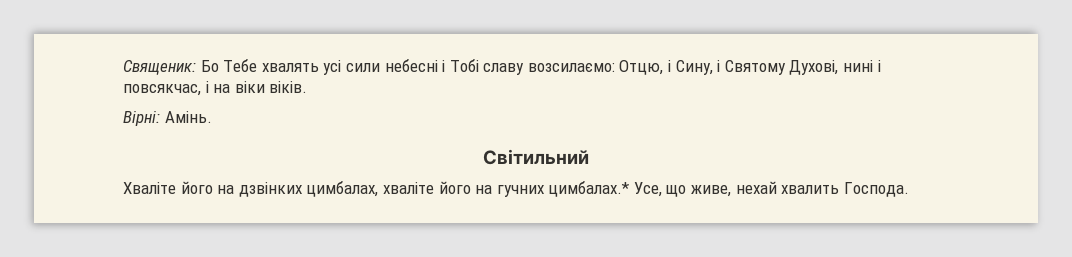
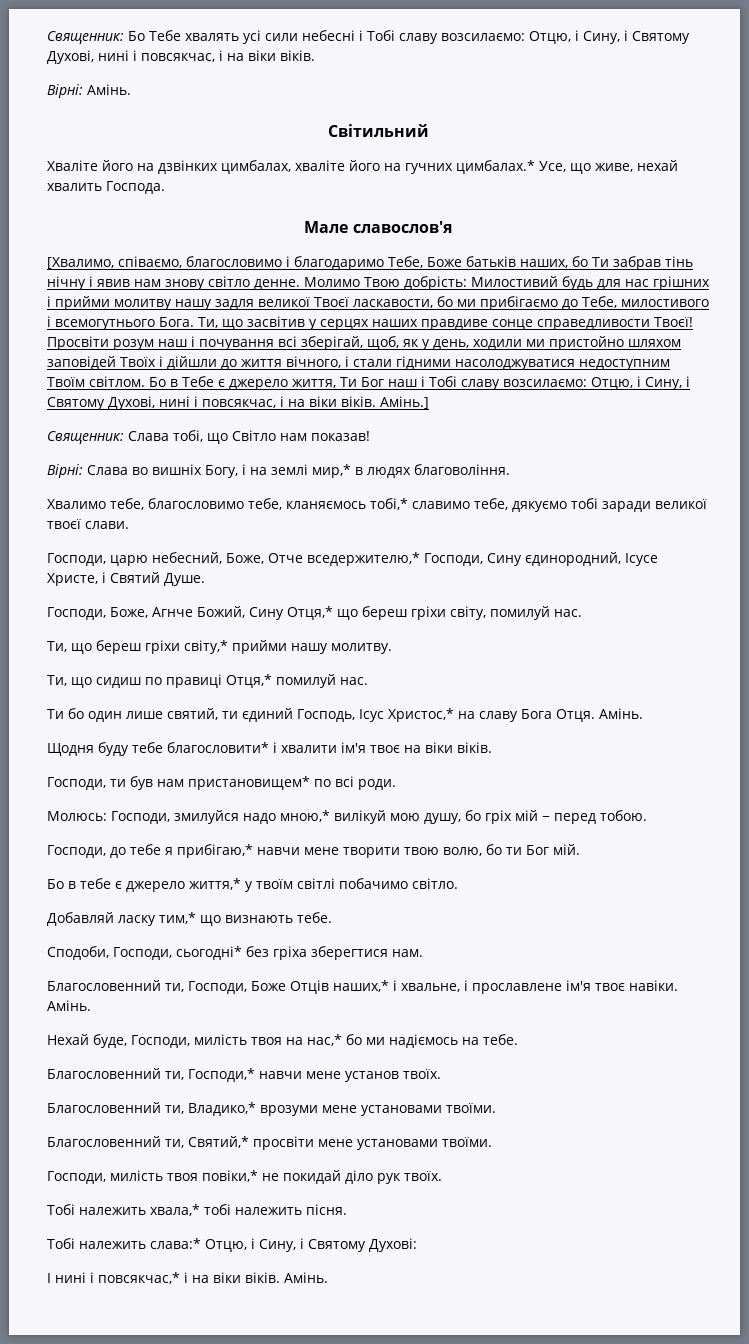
[123,60,196,75] Священик: -> [47,31,124,44] Священник:
(909, 189) none -> [304,221,452,233] [47,256,693,270] [47,276,710,290] [47,296,709,310] [47,316,693,330] [47,336,681,350] [47,356,670,370] [47,376,690,390] [47,396,429,410] [47,430,370,444] [47,464,510,478] [47,498,707,512] [47,519,129,529] [47,552,658,566] [47,572,205,586] [47,606,582,620] [47,640,392,654] [47,674,368,688] [47,708,643,722] [47,742,492,756] [47,776,396,790] [47,810,647,824] [47,844,580,858] [47,878,458,892] [47,912,332,926] [47,946,423,960] [47,980,678,994] [47,1000,91,1011] [47,1034,518,1048] [47,1068,441,1082] [47,1102,496,1116] [47,1136,492,1150] [47,1170,442,1184] [47,1204,347,1216] [47,1238,417,1252] [47,1272,328,1284] // Мале славослов'я // [Хвалимо, співаємо, благословимо і благодаримо Тебе, Боже батьків наших, бо Ти забрав тінь нічну і явив нам знову світло денне. Молимо Твою добрість: Милостивий будь для нас грішних і прийми молитву нашу задля великої Твоєї ласкавости, бо ми прибігаємо до Тебе, милостивого і всемогутнього Бога. Ти, що засвітив у серцях наших правдиве сонце справедливости Твоєї! Просвіти розум наш і почування всі зберігай, щоб, як у день, ходили ми пристойно шляхом заповідей Твоїх і дійшли до життя вічного, і стали гідними насолоджуватися недоступним Твоїм світлом. Бо в Тебе є джерело життя, Ти Бог наш і Тобі славу возсилаємо: Отцю, і Сину, і Святому Духові, нині і повсякчас, і на віки віків. Амінь.] // Священник: Слава тобі, що Світло нам показав! // Вірні: Слава во вишніх Богу, і на землі мир,* в людях благовоління. // Хвалимо тебе, благословимо тебе, кланяємось тобі,* славимо тебе, дякуємо тобі заради великої твоєї слави. // Господи, царю небесний, Боже, Отче вседержителю,* Господи, Сину єдинородний, Ісусе Христе, і Святий Душе. // Господи, Боже, Агнче Божий, Сину Отця,* що береш гріхи світу, помилуй нас. // Ти, що береш гріхи світу,* прийми нашу молитву. // Ти, що сидиш по правиці Отця,* помилуй нас. // Ти бо один лише святий, ти єдиний Господь, Ісус Христос,* на славу Бога Отця. Амінь. // Щодня буду тебе благословити* і хвалити ім'я твоє на віки віків. // Господи, ти був нам пристановищем* по всі роди. // Молюсь: Господи, змилуйся надо мною,* вилікуй мою душу, бо гріх мій − перед тобою. // Господи, до тебе я прибігаю,* навчи мене творити твою волю, бо ти Бог мій. // Бо в тебе є джерело життя,* у твоїм світлі побачимо світло. // Добавляй ласку тим,* що визнають тебе. // Сподоби, Господи, сьогодні* без гріха зберегтися нам. // Благословенний ти, Господи, Боже Отців наших,* і хвальне, і прославлене ім'я твоє навіки. Амінь. // Нехай буде, Господи, милість твоя на нас,* бо ми надіємось на тебе. // Благословенний ти, Господи,* навчи мене установ твоїх. // Благословенний ти, Владико,* врозуми мене установами твоїми. // Благословенний ти, Святий,* просвіти мене установами твоїми. // Господи, милість твоя повіки,* не покидай діло рук твоїх. // Тобі належить хвала,* тобі належить пісня. // Тобі належить слава:* Отцю, і Сину, і Святому Духові: // І нині і повсякчас,* і на віки віків. Амінь.

